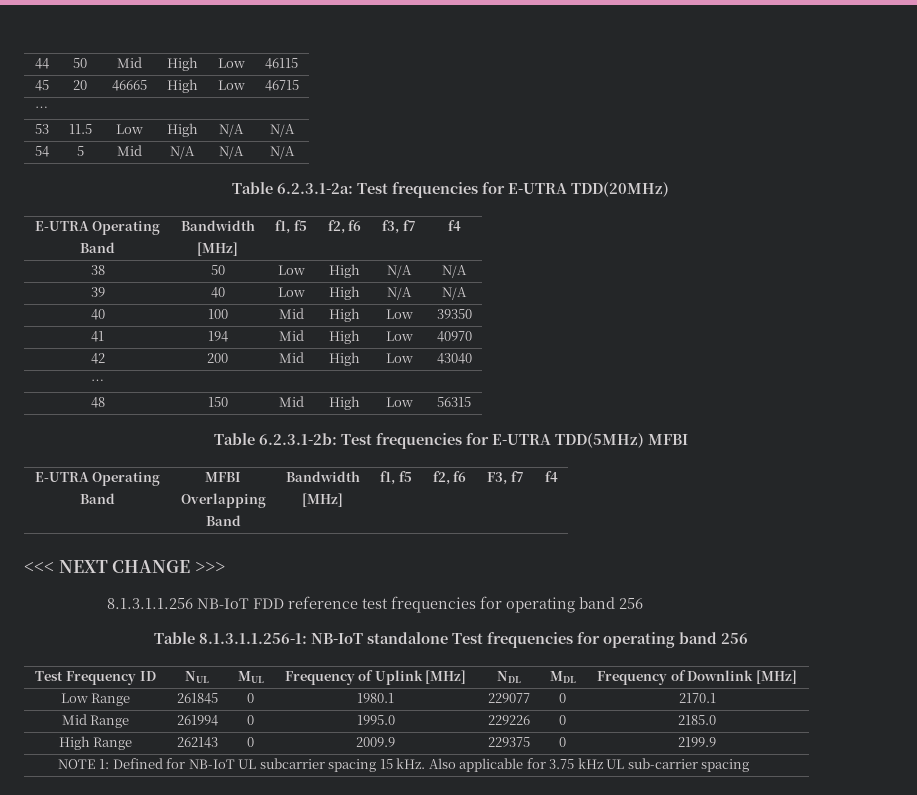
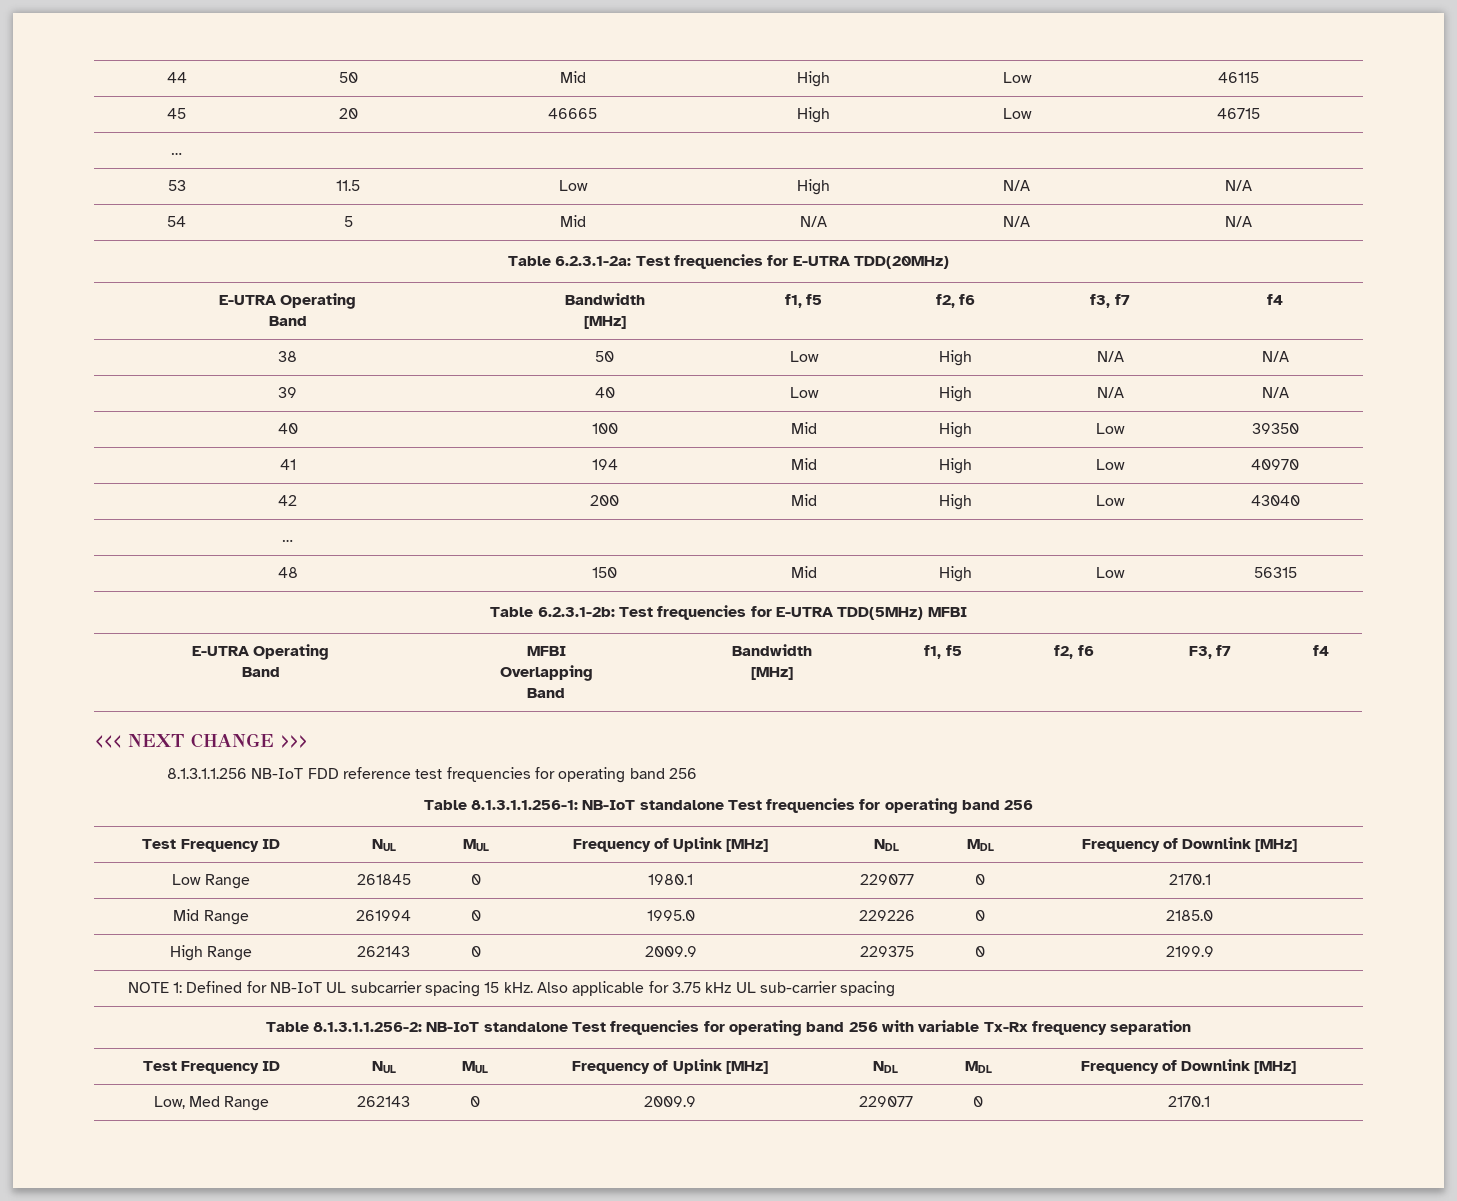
(750, 765) none -> [265,1020,1192,1036] [142,1061,281,1074] [371,1061,396,1073] [461,1061,488,1073] [572,1059,768,1074] [873,1061,898,1073] [964,1061,992,1073] [1080,1059,1297,1074] [153,1096,270,1111] [357,1096,410,1107] [469,1096,480,1107] [644,1096,696,1107] [858,1096,913,1107] [973,1096,983,1107] [1167,1096,1210,1107] // Table 8.1.3.1.1.256-2: NB-IoT standalone Test frequencies for operating band 256 with variable Tx-Rx frequency separation // Test Frequency ID | NUL | MUL | Frequency of Uplink [MHz] | NDL | MDL | Frequency of Downlink [MHz] // Low, Med Range | 262143 | 0 | 2009.9 | 229077 | 0 | 2170.1

